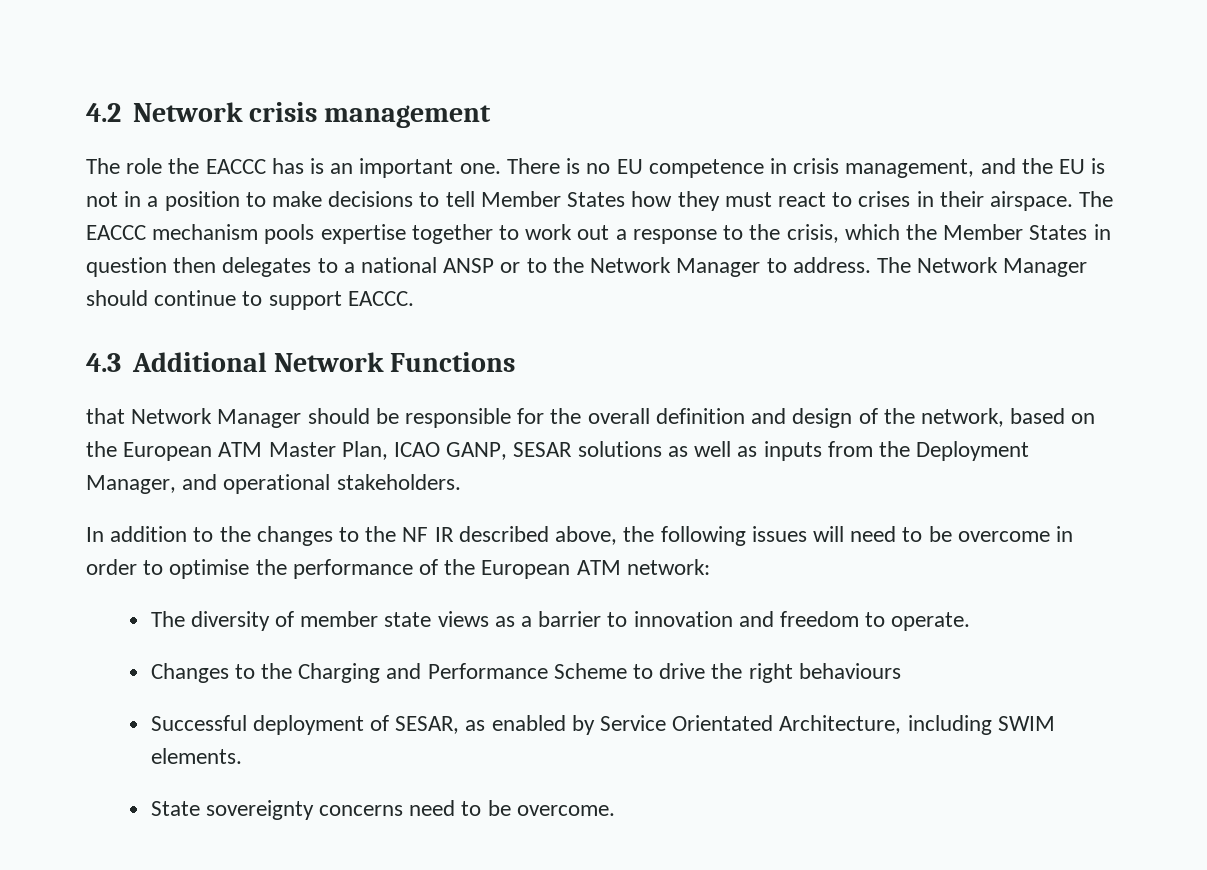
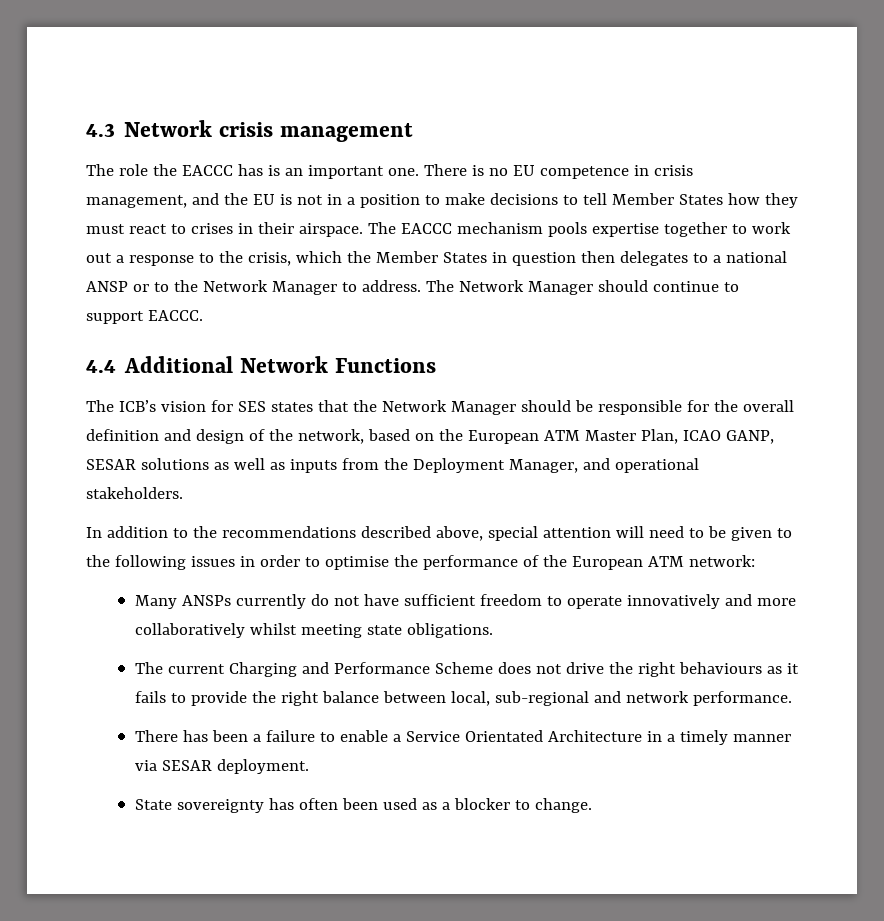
[86,103,121,122] 4.2 -> [86,123,115,137] 4.3
[86,353,121,372] 4.3 -> [86,360,116,373] 4.4
[86,408,125,424] that -> [86,400,377,412] The ICB’s vision for SES states that the
[256,526,1050,546] changes to the NF IR described above, the following issues will need to be overcome -> [221,526,792,541] [86,555,235,570] recommendations described above, special attention will need to be given to the following issues
[150,611,971,631] [150,663,292,683] The diversity of member state views as a barrier to innovation and freedom to operate. // Changes to the -> [134,594,796,609] [134,623,493,638] [134,662,225,674] Many ANSPs currently do not have sufficient freedom to operate innovatively and more collaboratively whilst meeting state obligations. // The current
[633,664,654,679] to -> [497,662,562,674] does not
[150,715,1055,735] [150,748,242,764] [150,800,615,820] // Successful deployment of SESAR, as enabled by Service Orientated Architecture, including SWIM elements. // State sovereignty concerns need to be overcome. -> [766,663,799,674] [134,691,792,706] [134,730,791,745] [134,759,309,774] [134,798,592,813] as it fails to provide the right balance between local, sub-regional and network performance. // There has been a failure to enable a Service Orientated Architecture in a timely manner via SESAR deployment. // State sovereignty has often been used as a blocker to change.

